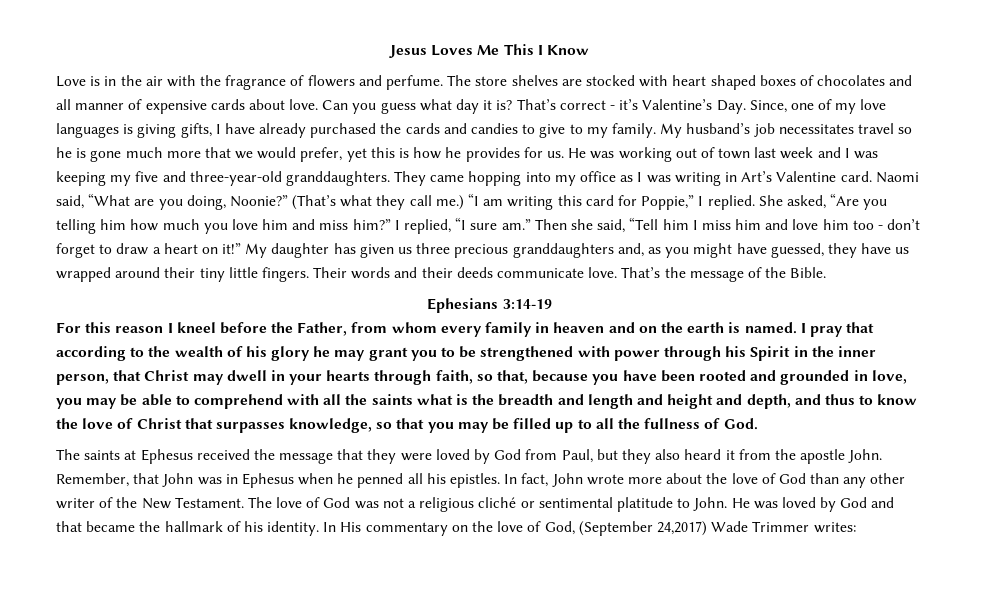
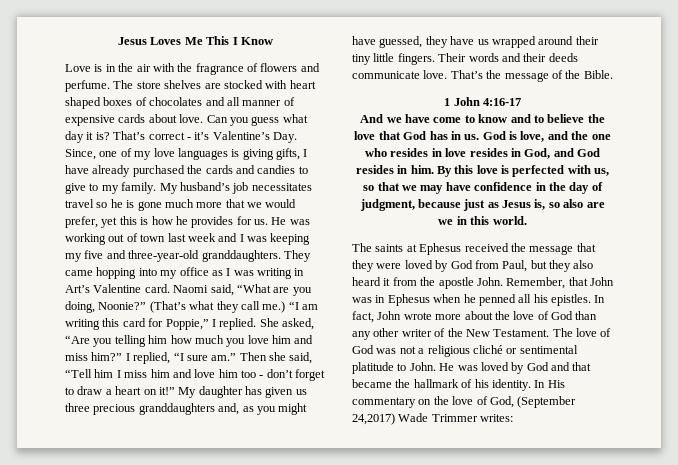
[427,298,552,313] [56,322,875,337] [56,346,876,361] [56,370,907,385] [56,394,918,409] [56,418,758,433] Ephesians 3:14-19 // For this reason I kneel before the Father, from whom every family in heaven and on the earth is named. I pray that according to the wealth of his glory he may grant you to be strengthened with power through his Spirit in the inner person, that Christ may dwell in your hearts through faith, so that, because you have been rooted and grounded in love, you may be able to comprehend with all the saints what is the breadth and length and height and depth, and thus to know the love of Christ that surpasses knowledge, so that you may be filled up to all the fullness of God. -> [444,97,521,106] [360,114,605,123] [354,131,611,142] [365,148,600,159] [355,165,610,177] [363,182,603,194] [359,199,605,211] [438,216,527,225] 1 John 4:16-17 // And we have come to know and to believe the love that God has in us. God is love, and the one who resides in love resides in God, and God resides in him. By this love is perfected with us, so that we may have confidence in the day of judgment, because just as Jesus is, so also are we in this world.

